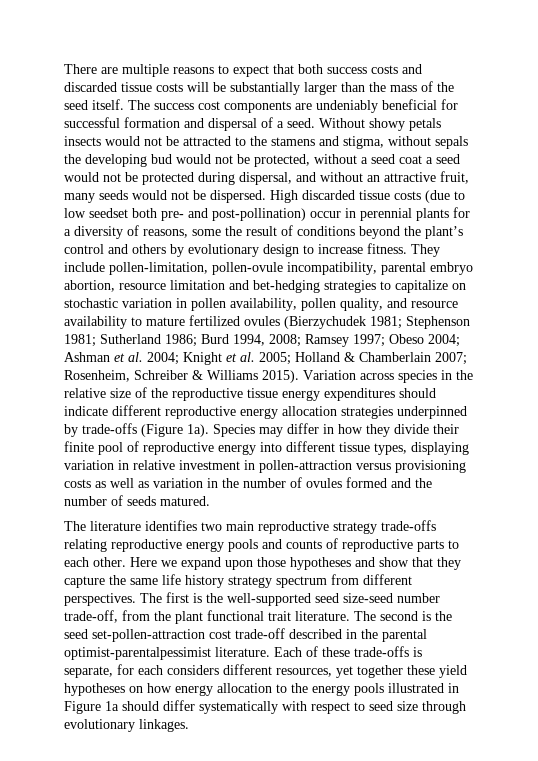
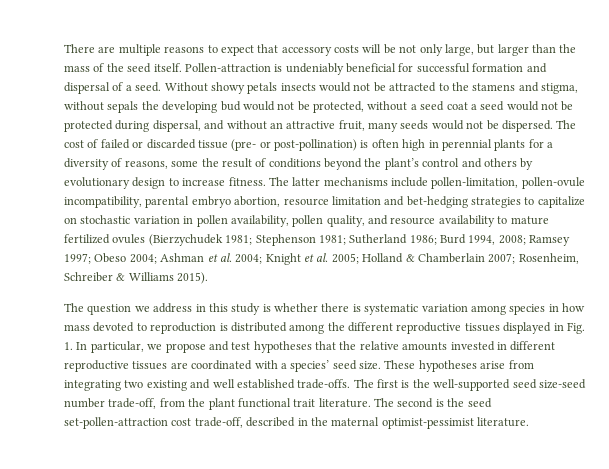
[298,64,422,74] [64,82,300,95] both success costs and discarded tissue costs will be substantially -> [281,44,495,56] accessory costs will be not only large, but
[128,100,312,113] The success cost components are -> [184,63,283,72] Pollen-attraction is
[270,190,465,203] [64,208,341,221] High discarded tissue costs (due to low seedset both pre- and post-pollination) occur -> [556,120,577,129] [64,139,426,151] The cost of failed or discarded tissue (pre- or post-pollination) is often high
[411,244,440,257] They -> [268,177,388,186] The latter mechanisms
[303,370,473,383] [64,387,436,401] [64,405,467,419] [64,423,459,437] [64,441,469,455] [64,460,466,473] [64,477,432,488] [64,495,210,506] [64,520,436,534] [64,538,459,552] [64,557,461,570] [64,574,412,588] [64,593,136,606] Variation across species in the relative size of the reproductive tissue energy expenditures should indicate different reproductive energy allocation strategies underpinned by trade-offs (Figure 1a). Species may differ in how they divide their finite pool of reproductive energy into different tissue types, displaying variation in relative investment in pollen-attraction versus provisioning costs as well as variation in the number of ovules formed and the number of seeds matured. // The literature identifies two main reproductive strategy trade-offs relating reproductive energy pools and counts of reproductive parts to each other. Here we expand upon those hypotheses and show that they capture the same life history strategy spectrum from different perspectives. -> [64,303,585,315] [64,322,585,334] [64,341,556,353] [64,360,534,372] [64,379,351,391] // The question we address in this study is whether there is systematic variation among species in how mass devoted to reproduction is distributed among the different reproductive tissues displayed in Fig. 1. In particular, we propose and test hypotheses that the relative amounts invested in different reproductive tissues are coordinated with a species’ seed size. These hypotheses arise from integrating two existing and well established trade-offs.
[235,628,285,639] trade-off -> [194,417,243,428] trade-off,
[382,629,427,642] [64,646,422,660] [64,664,467,678] [64,683,459,696] [64,700,466,714] [64,719,189,732] parental optimist-parentalpessimist literature. Each of these trade-offs is separate, for each considers different resources, yet together these yield hypotheses on how energy allocation to the energy pools illustrated in Figure 1a should differ systematically with respect to seed size through evolutionary linkages. -> [331,417,529,429] maternal optimist-pessimist literature.

